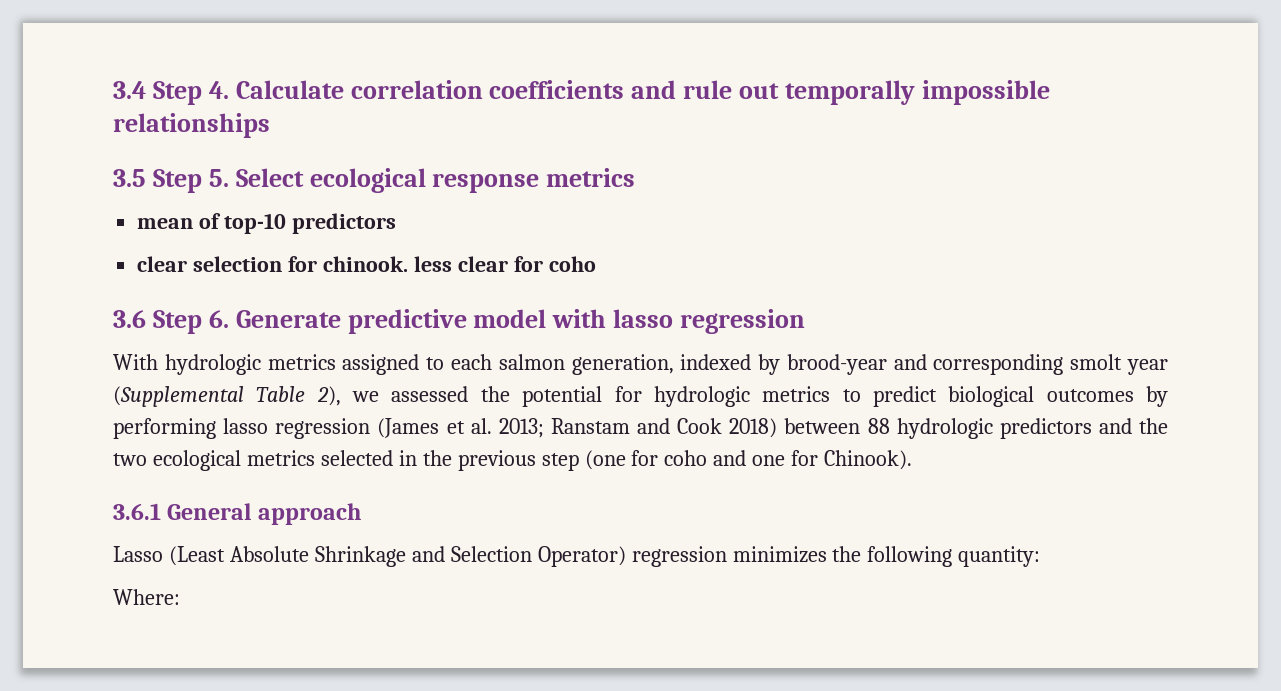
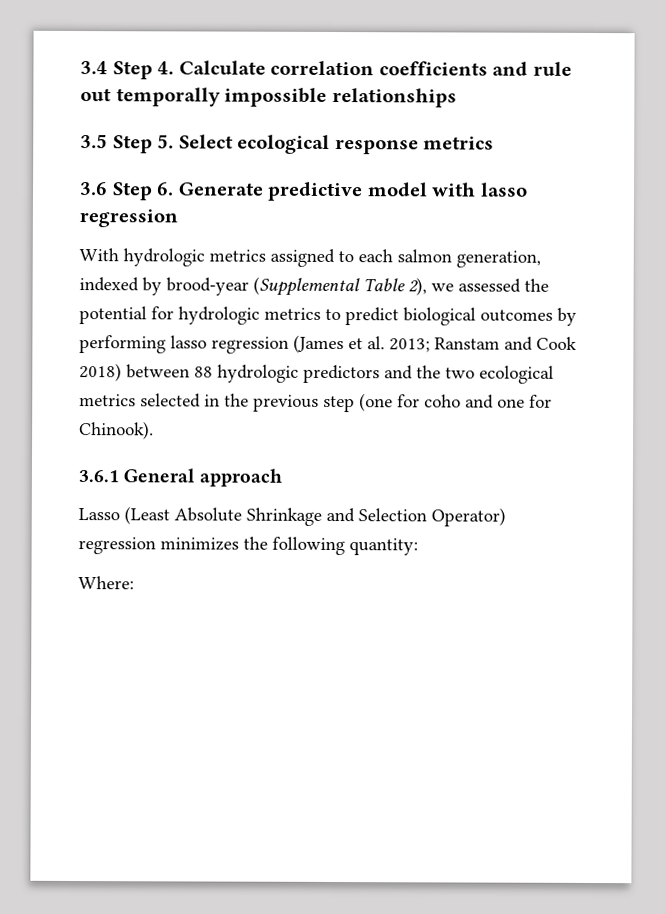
[137,213,397,234] [137,256,596,272] // mean of top-10 predictors // clear selection for chinook. less clear for coho -> (495, 143) none
[893,354,1169,375] and corresponding smolt year -> (249, 286) none

